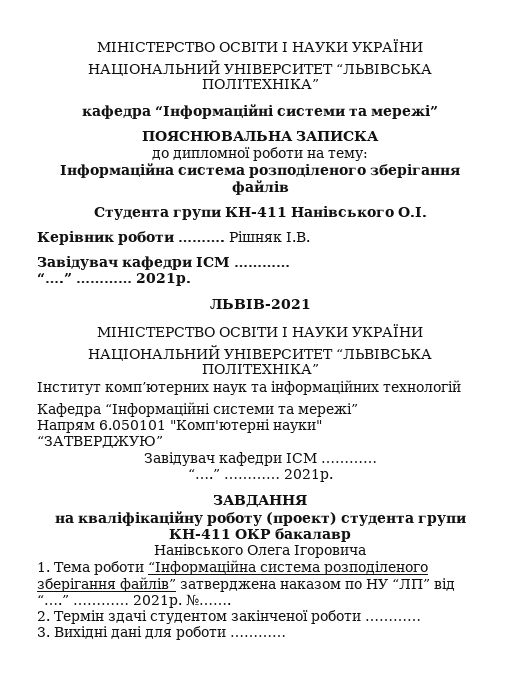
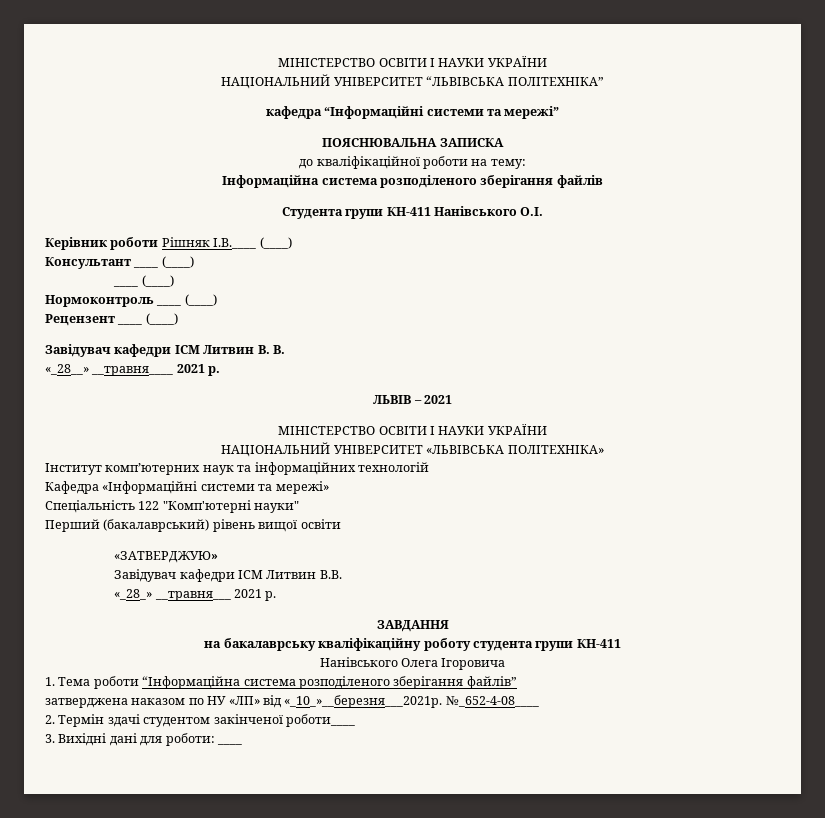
[173,147,250,160] дипломної -> [316,156,420,169] кваліфікаційної
[178,231,310,242] [37,256,290,270] [37,273,191,286] [209,299,311,309] [97,324,423,337] [88,345,432,361] [201,364,319,374] ………. Рішняк І.В. // Завідувач кафедри ІСМ ………… // “….” ………… 2021р. // ЛЬВІВ-2021 // МІНІСТЕРСТВО ОСВІТИ І НАУКИ УКРАЇНИ // НАЦІОНАЛЬНИЙ УНІВЕРСИТЕТ “ЛЬВІВСЬКА ПОЛІТЕХНІКА” -> [161,237,292,249] [45,256,194,269] [113,275,174,287] [45,294,217,307] [45,313,178,326] [45,344,285,357] [45,364,221,376] [373,395,452,404] [278,424,547,435] [221,442,604,457] Рішняк І.В.____ (____) // Консультант ____ (____) // ____ (____) // Нормоконтроль ____ (____) // Рецензент ____ (____) // Завідувач кафедри ІСМ Литвин В. В. // «_28__» __травня____ 2021 р. // ЛЬВІВ – 2021 // МІНІСТЕРСТВО ОСВІТИ І НАУКИ УКРАЇНИ // НАЦІОНАЛЬНИЙ УНІВЕРСИТЕТ «ЛЬВІВСЬКА ПОЛІТЕХНІКА»
[105,402,358,417] [37,420,166,433] “Інформаційні системи та мережі” // Напрям 6.050101 -> [102,481,329,494] [45,500,160,513] «Інформаційні системи та мережі» // Спеціальність 122
[37,436,163,448] [143,452,377,466] [187,469,333,482] “ЗАТВЕРДЖУЮ” // Завідувач кафедри ІСМ ………… // “….” ………… 2021р. -> [45,519,341,532] [114,551,219,563] [114,569,342,582] [114,589,277,601] Перший (бакалаврський) рівень вищої освіти // «ЗАТВЕРДЖУЮ» // Завідувач кафедри ІСМ Литвин В.В. // «_28_» __травня___ 2021 р.
(74, 519) none -> [223,638,316,651] бакалаврську
[265,512,337,526] (проект) -> (471, 644) none
[235,528,351,542] ОКР бакалавр -> (621, 643) none
(176, 584) none -> (517, 682) //
[392,578,455,591] [37,594,231,608] “ЛП” від “….” ………… 2021р. №……. -> [228,695,539,708] «ЛП» від «_10_»__березня___2021р. №_652-4-08____
[311,610,421,624] роботи ………… -> [285,714,355,727] роботи____
[176,626,286,640] роботи ………… -> [165,733,242,746] роботи: ____

